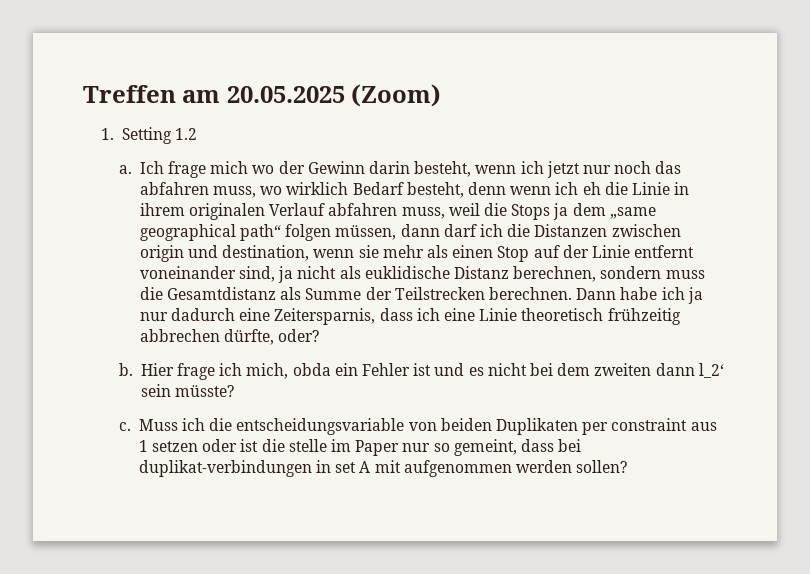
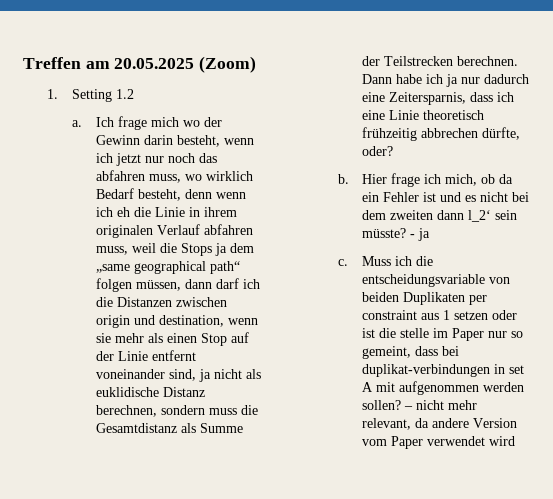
[292,363,331,376] obda -> [481,174,514,184] ob da
(235, 391) none -> [410,228,431,241] - ja
(628, 466) none -> [404,400,478,410] [362,418,518,430] [362,436,516,449] – nicht mehr relevant, da andere Version vom Paper verwendet wird

